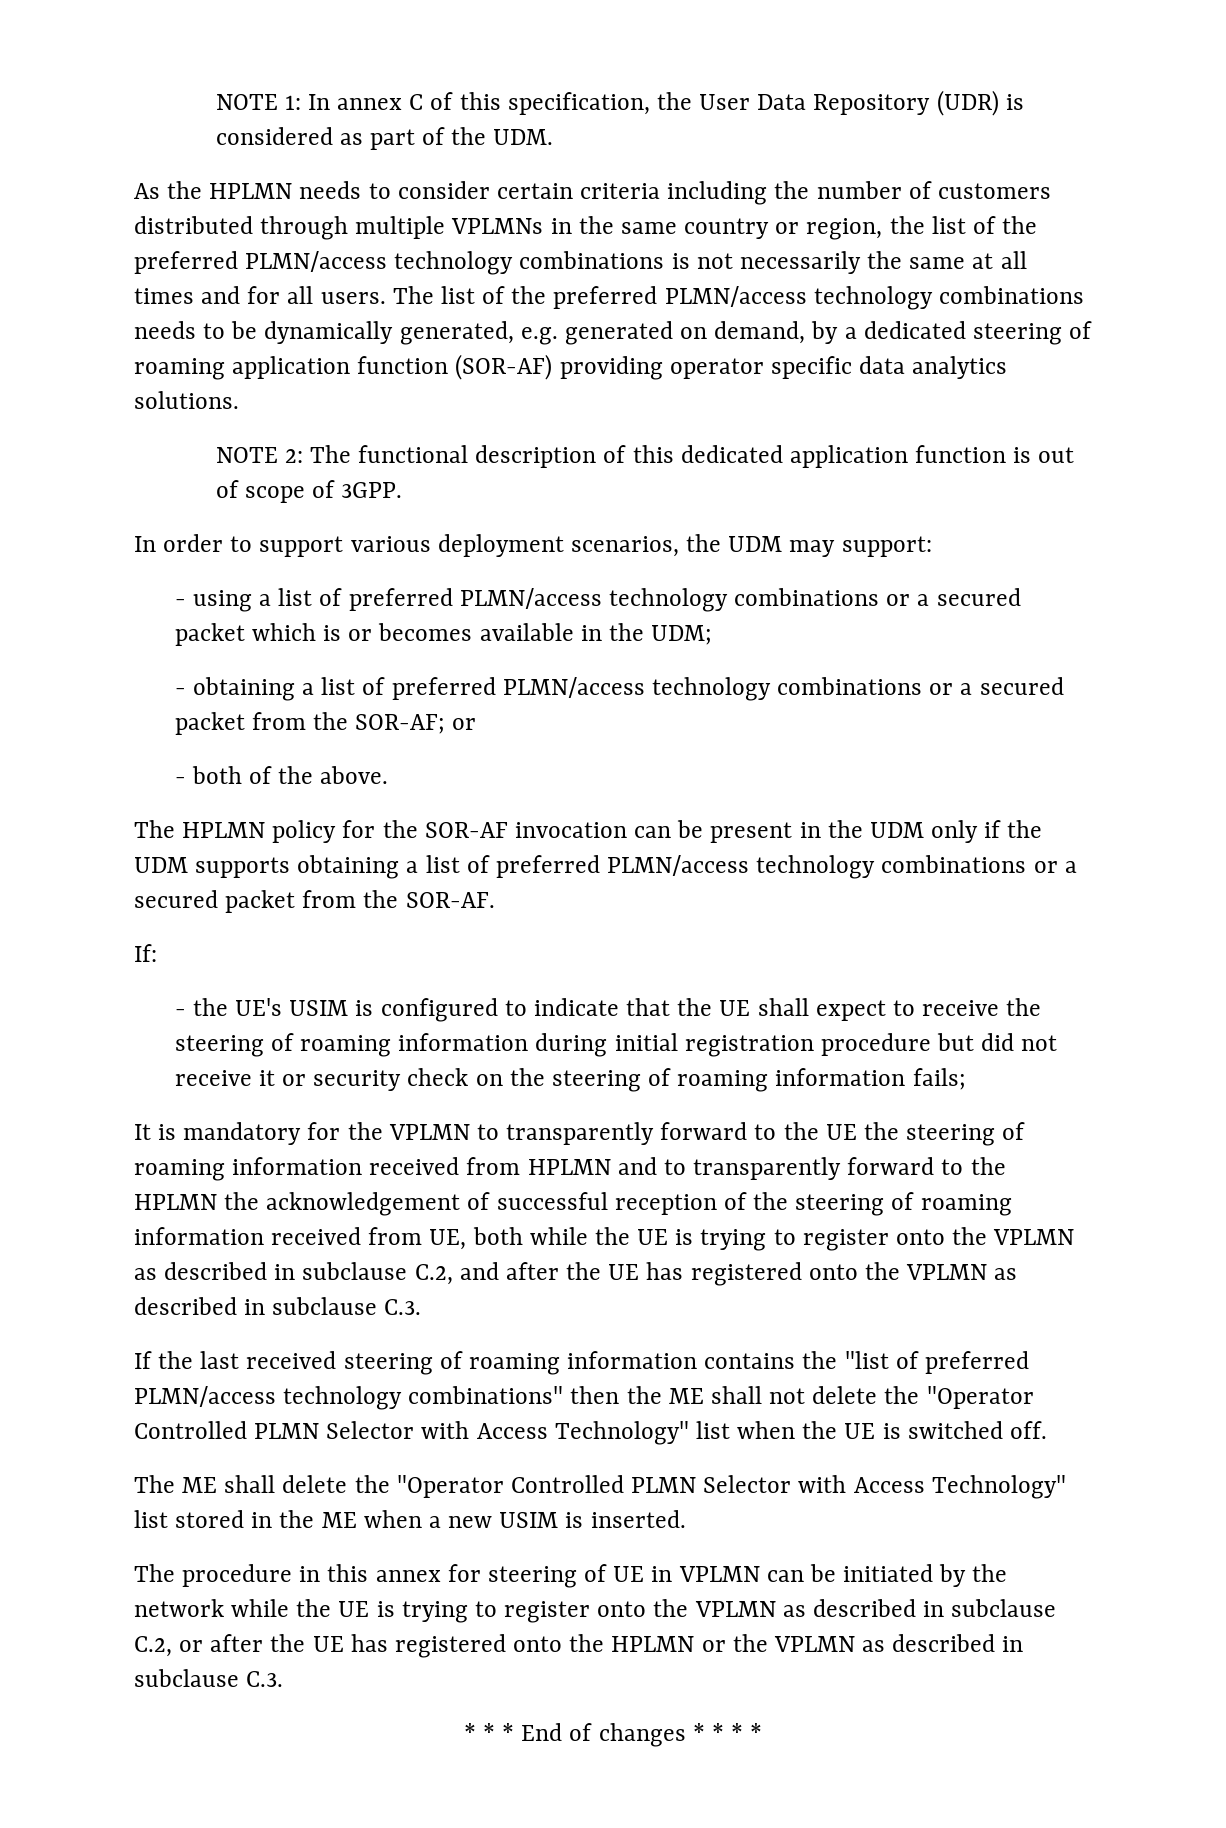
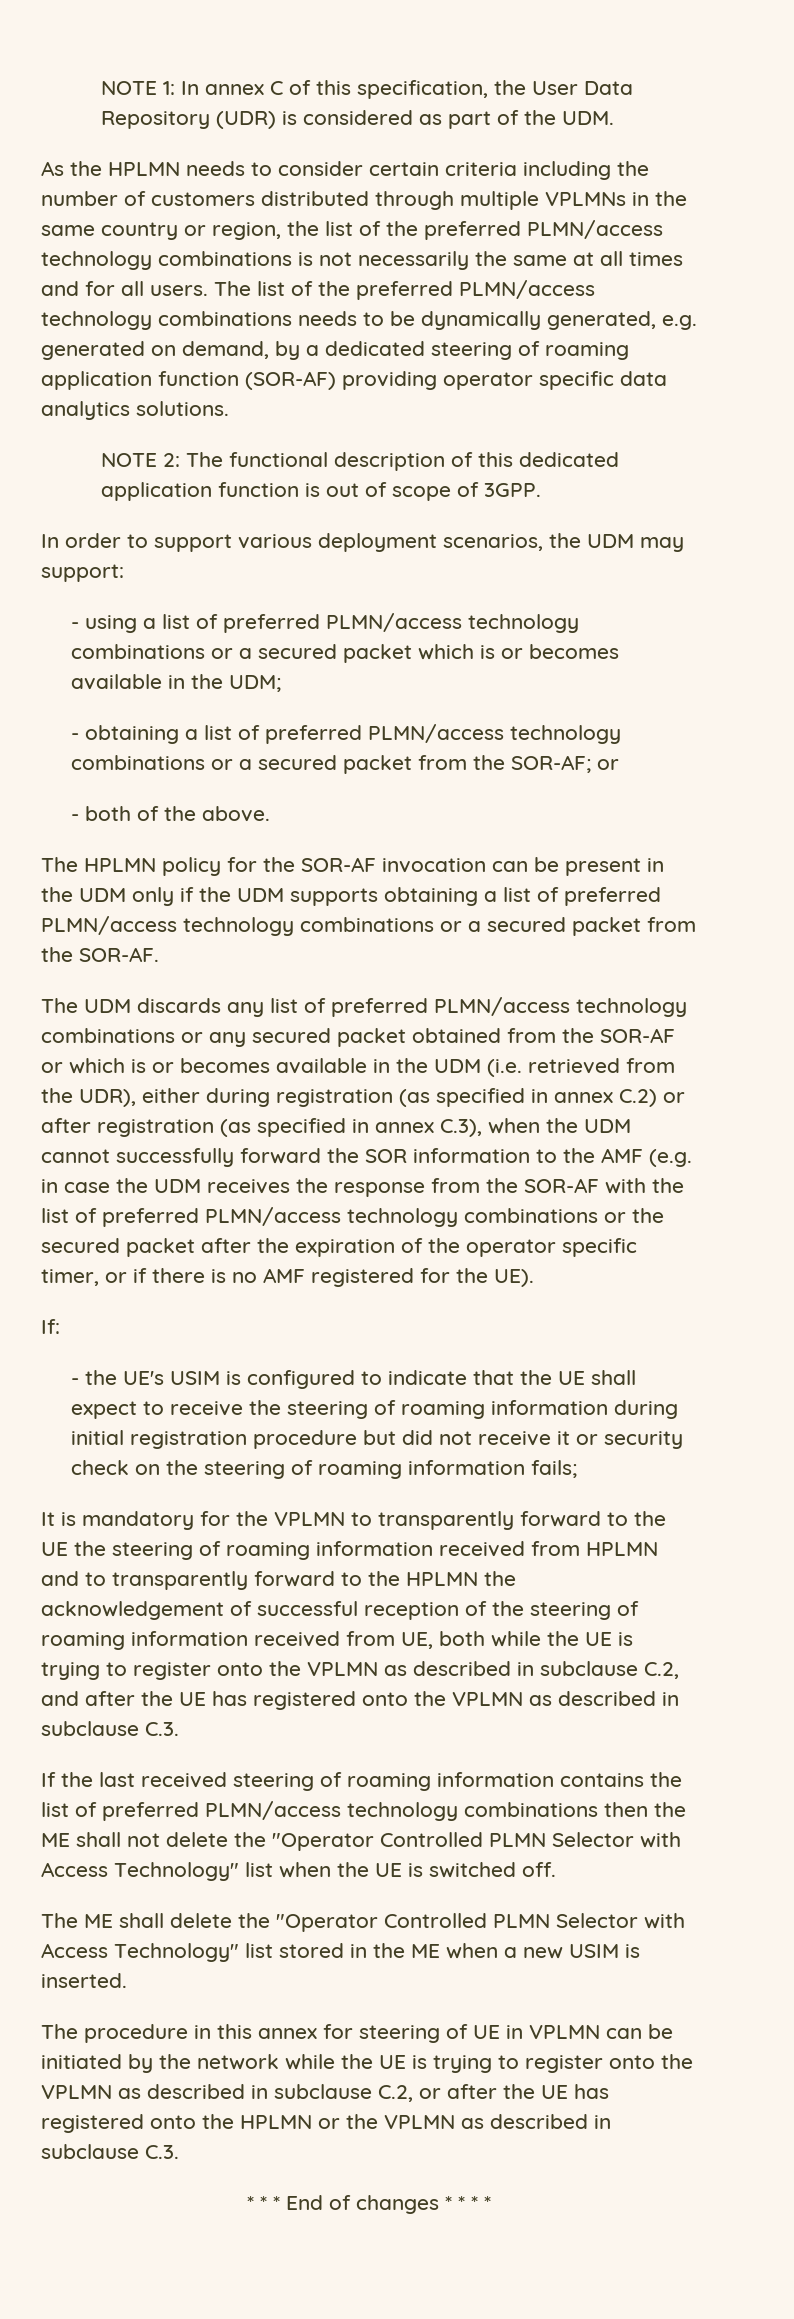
(495, 900) none -> [41,997,687,1017] [41,1028,675,1047] [41,1058,675,1077] [41,1088,685,1107] [41,1118,631,1137] [41,1148,692,1167] [41,1178,684,1197] [41,1207,664,1227] [41,1238,637,1257] [41,1268,534,1287] // The UDM discards any list of preferred PLMN/access technology combinations or any secured packet obtained from the SOR-AF or which is or becomes available in the UDM (i.e. retrieved from the UDR), either during registration (as specified in annex C.2) or after registration (as specified in annex C.3), when the UDM cannot successfully forward the SOR information to the AMF (e.g. in case the UDM receives the response from the SOR-AF with the list of preferred PLMN/access technology combinations or the secured packet after the expiration of the operator specific timer, or if there is no AMF registered for the UE).
[844,1351,1029,1374] [134,1386,564,1410] "list of preferred PLMN/access technology combinations" -> [41,1801,598,1821] list of preferred PLMN/access technology combinations

